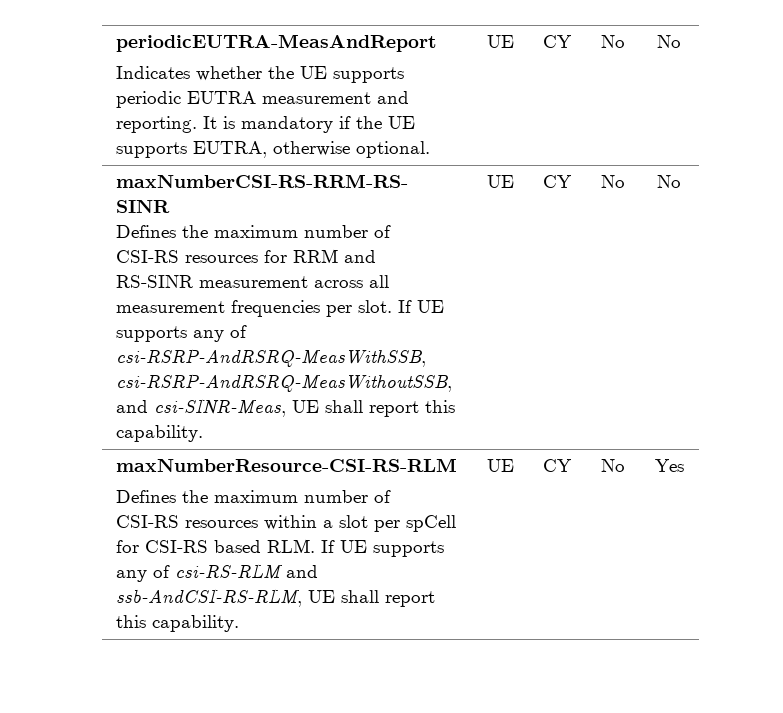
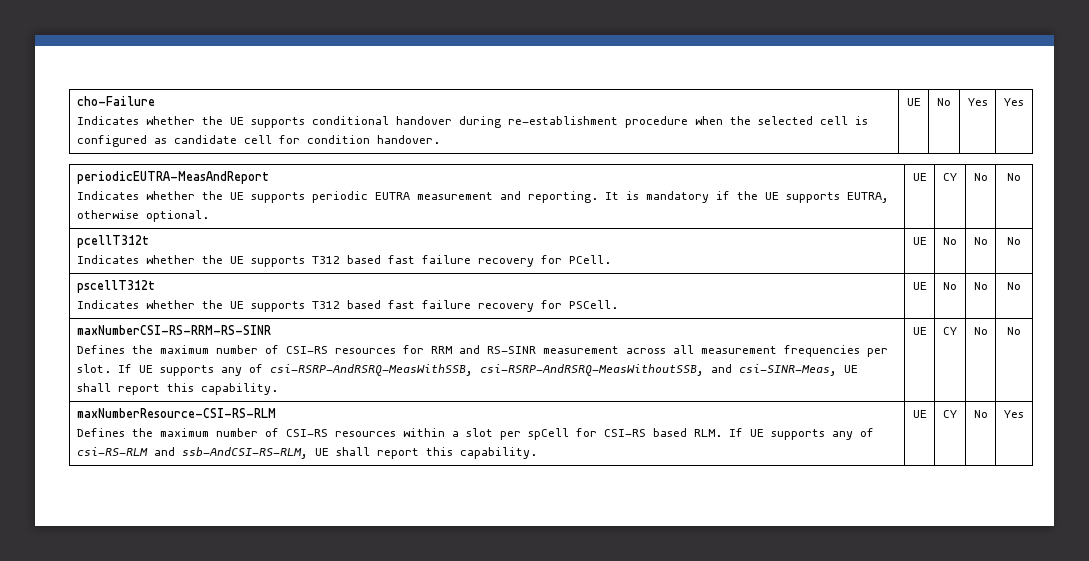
(116, 43) none -> [76,96,155,106] [76,116,868,128] [76,135,440,147] [906,98,921,106] [937,98,951,106] [967,98,988,106] [1004,98,1024,106] cho-Failure // Indicates whether the UE supports conditional handover during re-establishment procedure when the selected cell is configured as candidate cell for condition handover. | UE | No | Yes | Yes //
(681, 41) none -> [76,235,149,248] [76,255,611,267] [912,237,927,245] [943,237,957,245] [973,237,988,245] [1007,237,1021,245] [76,280,155,293] [76,300,618,312] [912,282,927,290] [943,282,957,290] [973,282,988,290] [1007,282,1021,290] // pcellT312t // Indicates whether the UE supports T312 based fast failure recovery for PCell. | UE | No | No | No // pscellT312t // Indicates whether the UE supports T312 based fast failure recovery for PSCell. | UE | No | No | No

